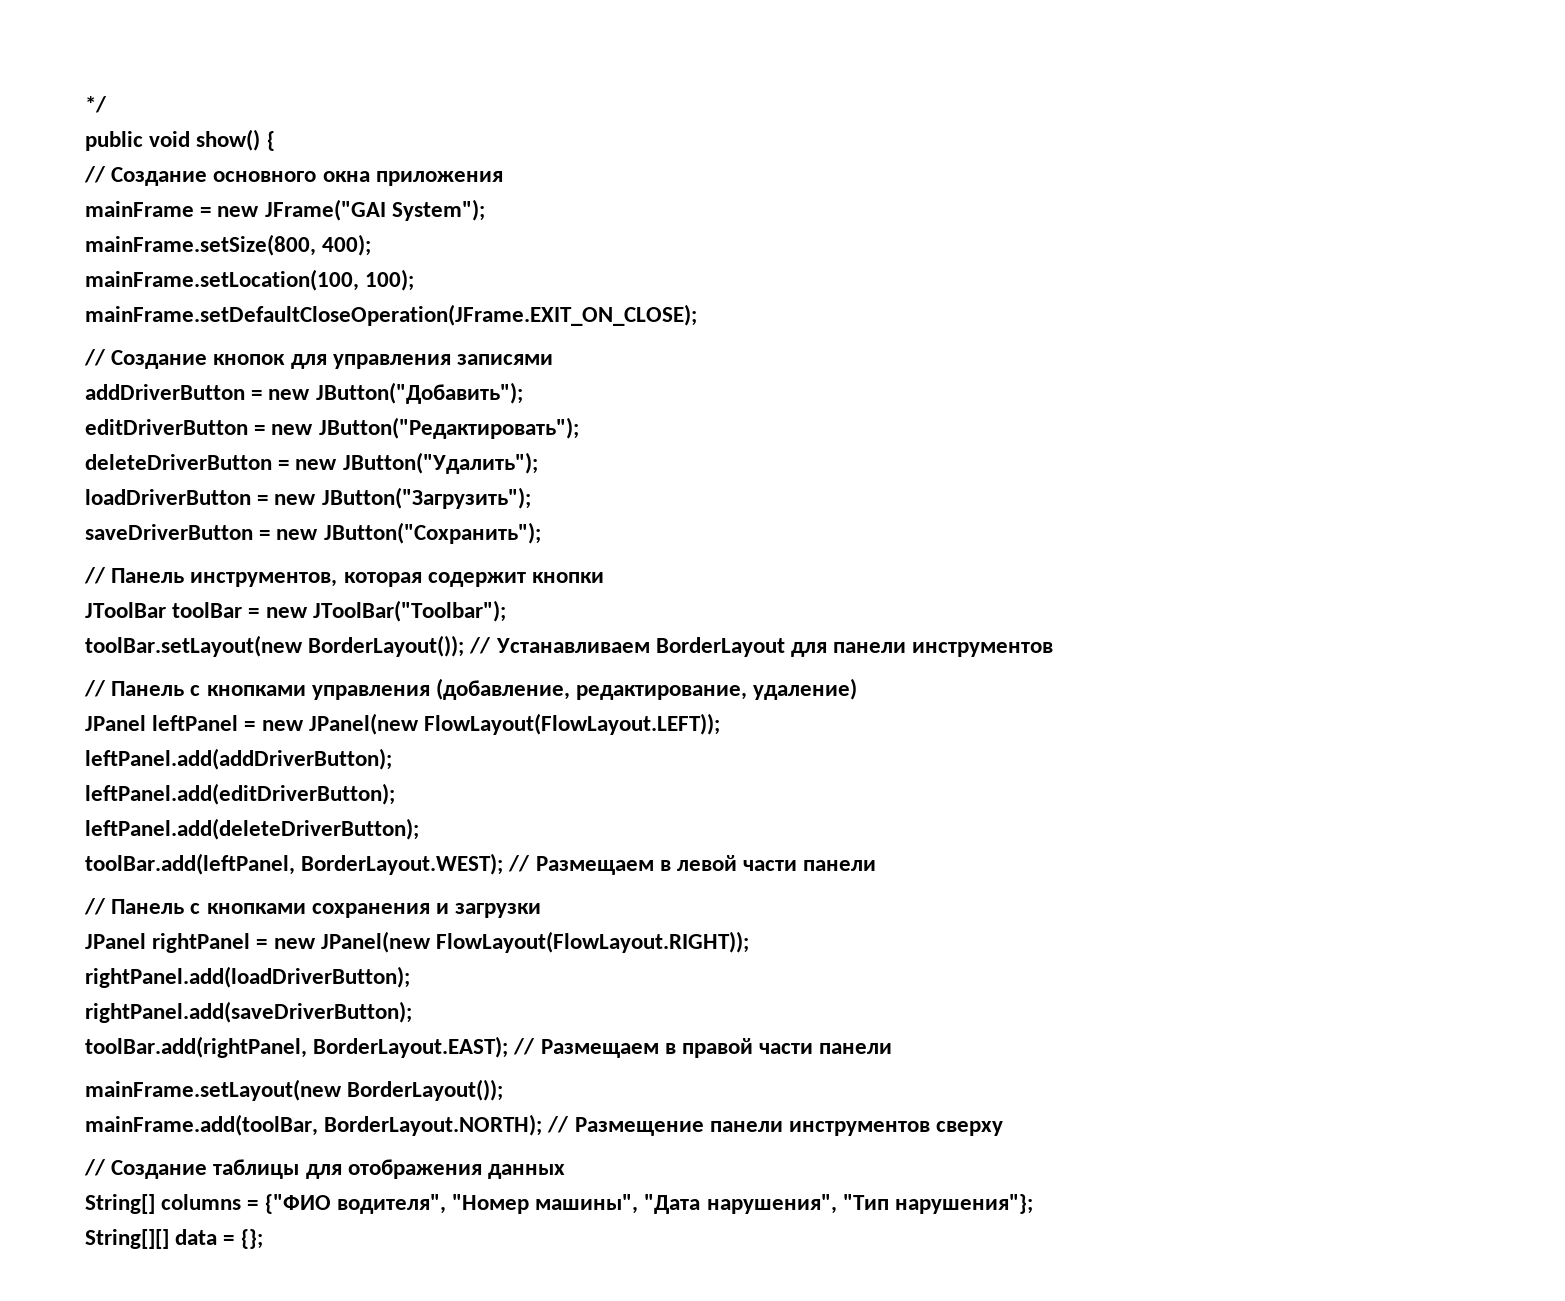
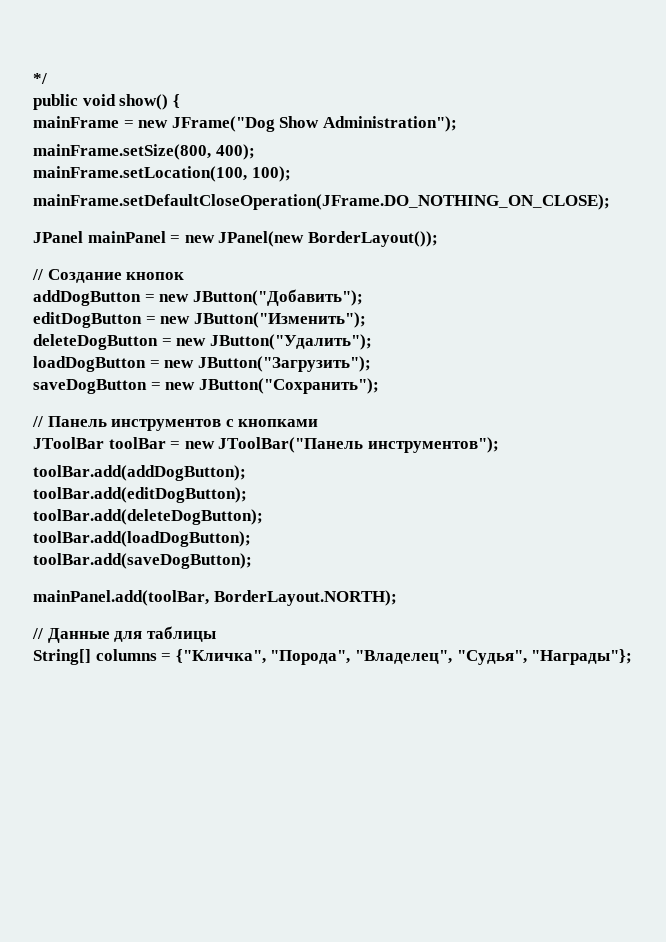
[84,166,503,186] // // Создание основного окна приложения -> (180, 101) none
[264,199,485,221] JFrame("GAI System"); -> [171,116,457,132] JFrame("Dog Show Administration");
[85,304,697,326] mainFrame.setDefaultCloseOperation(JFrame.EXIT_ON_CLOSE); -> [33,194,610,210] [33,231,438,247] mainFrame.setDefaultCloseOperation(JFrame.DO_NOTHING_ON_CLOSE); // JPanel mainPanel = new JPanel(new BorderLayout());
[290,354,554,369] [85,384,245,400] для управления записями // addDriverButton -> [33,290,141,306] // addDogButton
[85,417,579,439] [85,454,272,470] editDriverButton = new JButton("Редактировать"); // deleteDriverButton -> [33,312,366,328] [33,334,158,350] editDogButton = new JButton("Изменить"); // deleteDogButton
[85,489,251,505] loadDriverButton -> [33,356,146,372] loadDogButton
[85,524,253,540] saveDriverButton -> [33,379,147,394] saveDogButton
[190,572,605,587] инструментов, которая содержит кнопки -> [111,419,319,431] инструментов с кнопками
[312,600,506,622] [85,635,1054,657] [84,678,858,700] [85,713,721,735] [85,748,392,770] [85,783,395,805] [85,818,419,840] [85,853,877,875] [84,898,542,918] [85,931,750,953] [85,966,410,988] [85,1001,412,1023] [85,1036,893,1058] [85,1079,504,1101] [85,1114,1004,1136] [84,1159,566,1179] [85,1194,1034,1214] [85,1229,263,1249] JToolBar("Toolbar"); // toolBar.setLayout(new BorderLayout()); // Устанавливаем BorderLayout для панели инструментов // // Панель с кнопками управления (добавление, редактирование, удаление) // JPanel leftPanel = new JPanel(new FlowLayout(FlowLayout.LEFT)); // leftPanel.add(addDriverButton); // leftPanel.add(editDriverButton); // leftPanel.add(deleteDriverButton); // toolBar.add(leftPanel, BorderLayout.WEST); // Размещаем в левой части панели // // Панель с кнопками сохранения и загрузки // JPanel rightPanel = new JPanel(new FlowLayout(FlowLayout.RIGHT)); // rightPanel.add(loadDriverButton); // rightPanel.add(saveDriverButton); // toolBar.add(rightPanel, BorderLayout.EAST); // Размещаем в правой части панели // mainFrame.setLayout(new BorderLayout()); // mainFrame.add(toolBar, BorderLayout.NORTH); // Размещение панели инструментов сверху // // Создание таблицы для отображения данных // String[] columns = {"ФИО водителя", "Номер машины", "Дата нарушения", "Тип нарушения"}; // String[][] data = {}; -> [218,437,499,453] [33,465,246,481] [33,487,247,503] [33,509,263,525] [33,531,251,547] [33,553,252,569] [33,590,397,606] [32,626,216,643] [33,649,633,665] JToolBar("Панель инструментов"); // toolBar.add(addDogButton); // toolBar.add(editDogButton); // toolBar.add(deleteDogButton); // toolBar.add(loadDogButton); // toolBar.add(saveDogButton); // mainPanel.add(toolBar, BorderLayout.NORTH); // // Данные для таблицы // String[] columns = {"Кличка", "Порода", "Владелец", "Судья", "Награды"};

